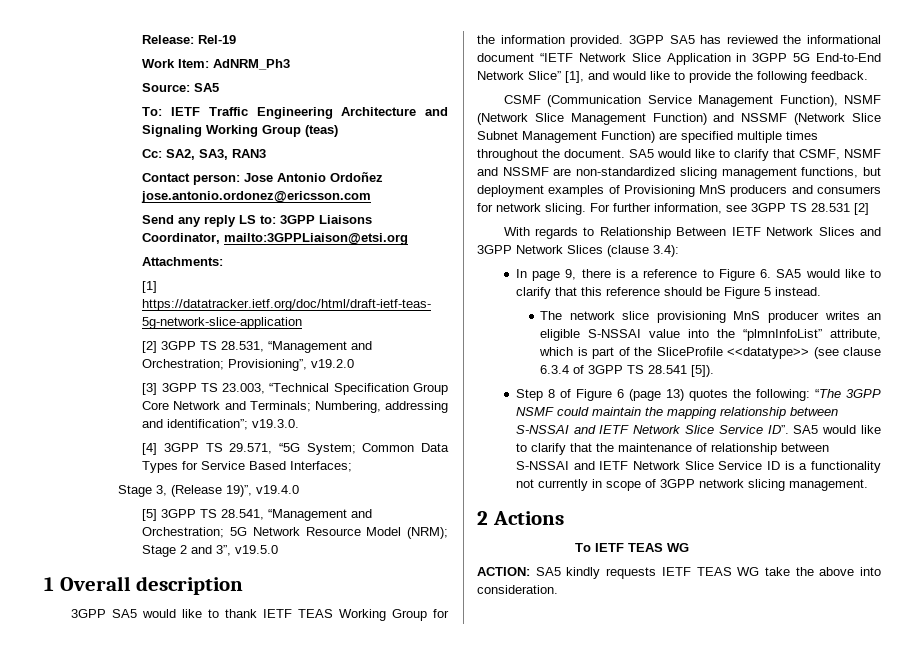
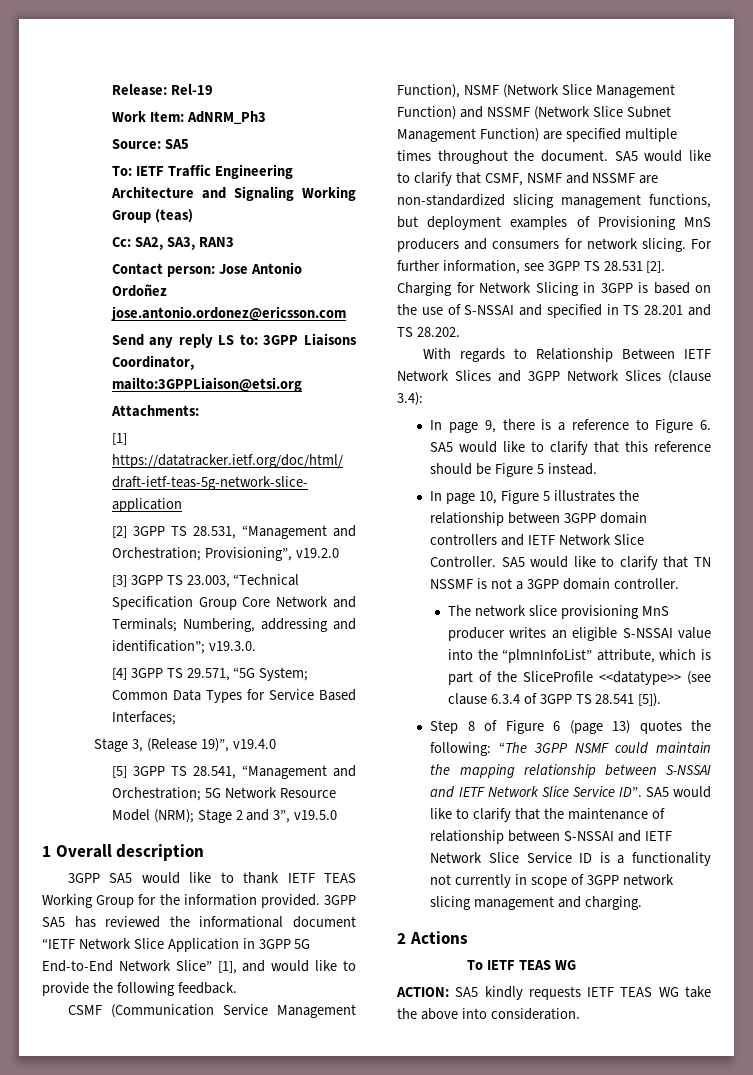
[854,203,869,215] [2] -> [646,261,666,273] [397,282,711,296] [397,304,711,318] [397,327,460,337] [2]. Charging for Network Slicing in 3GPP is based on the use of S-NSSAI and specified in TS 28.201 and TS 28.202.
(821, 291) none -> [430,490,639,504] [430,512,648,526] [430,534,645,546] [430,556,711,570] [430,578,679,590] // In page 10, Figure 5 illustrates the relationship between 3GPP domain controllers and IETF Network Slice Controller. SA5 would like to clarify that TN NSSMF is not a 3GPP domain controller.
[788,479,868,491] management. -> [474,896,643,910] management and charging.

